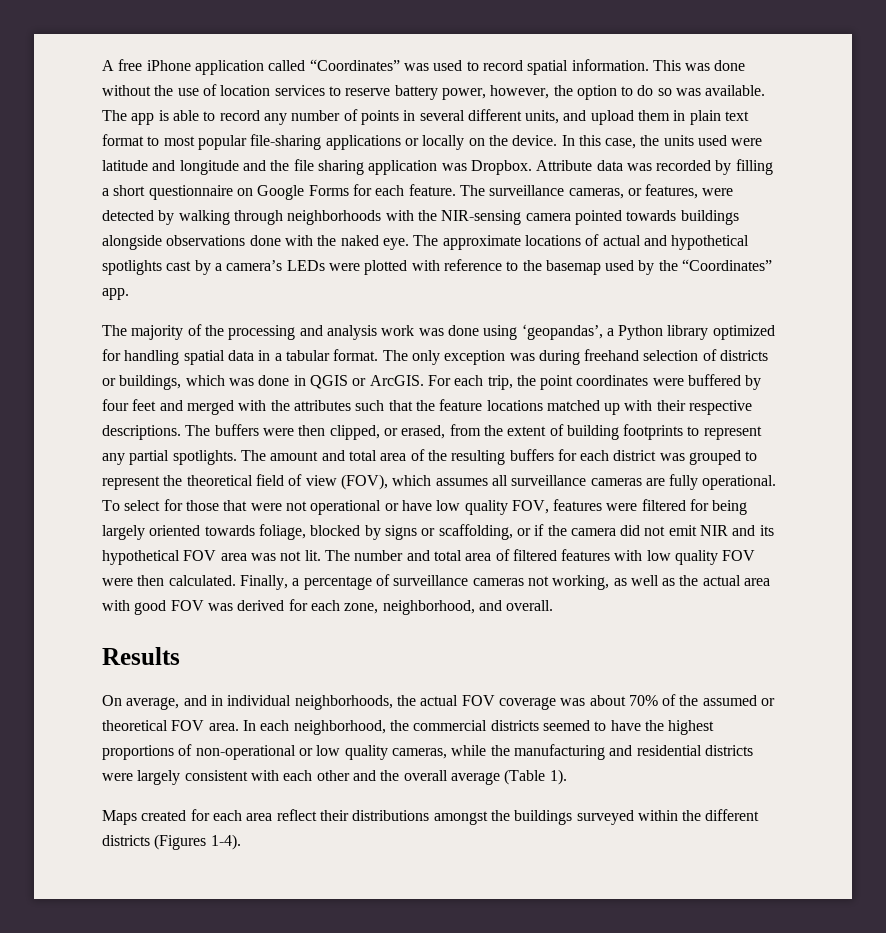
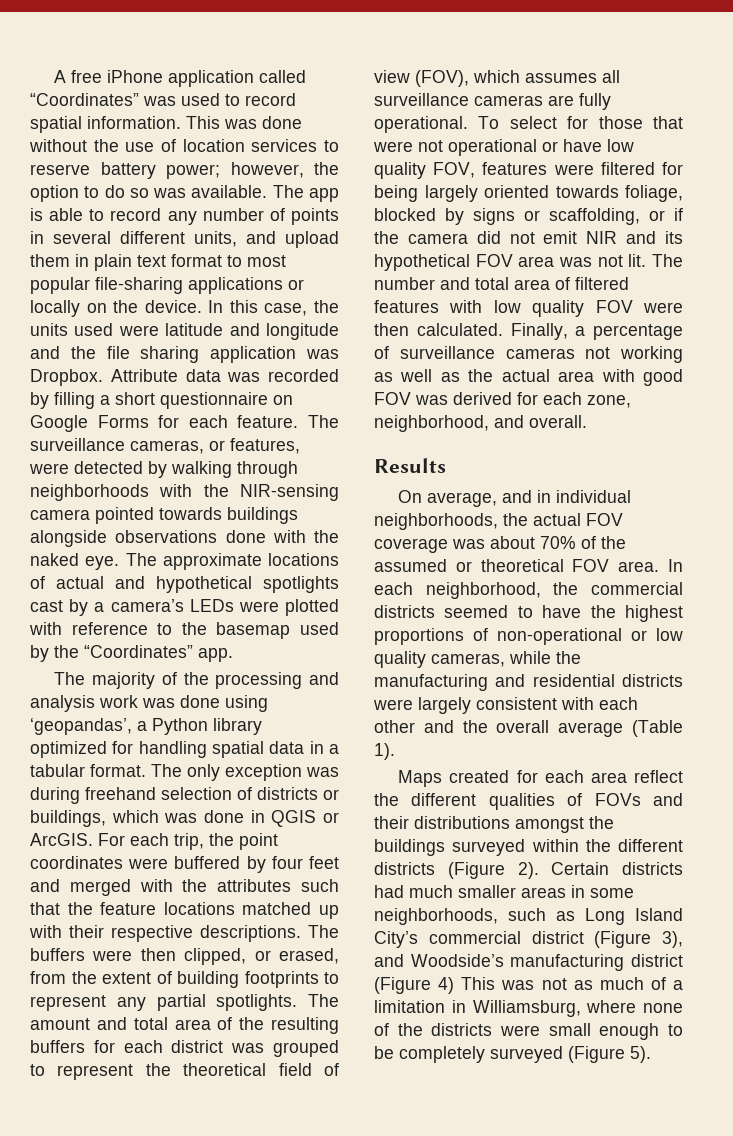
[441,88,486,100] power, -> [166,164,220,179] power;
[552,575,610,590] working, -> [620,346,683,363] working
(317, 815) none -> [374,793,683,810] the different qualities of FOVs and
[154,834,241,850] (Figures 1-4). -> [447,862,683,879] [374,885,634,898] [374,908,683,925] [374,931,683,948] [374,954,683,971] [374,977,683,994] [374,1000,683,1017] [374,1023,683,1040] [374,1046,651,1063] (Figure 2). Certain districts had much smaller areas in some neighborhoods, such as Long Island City’s commercial district (Figure 3), and Woodside’s manufacturing district (Figure 4) This was not as much of a limitation in Williamsburg, where none of the districts were small enough to be completely surveyed (Figure 5).

